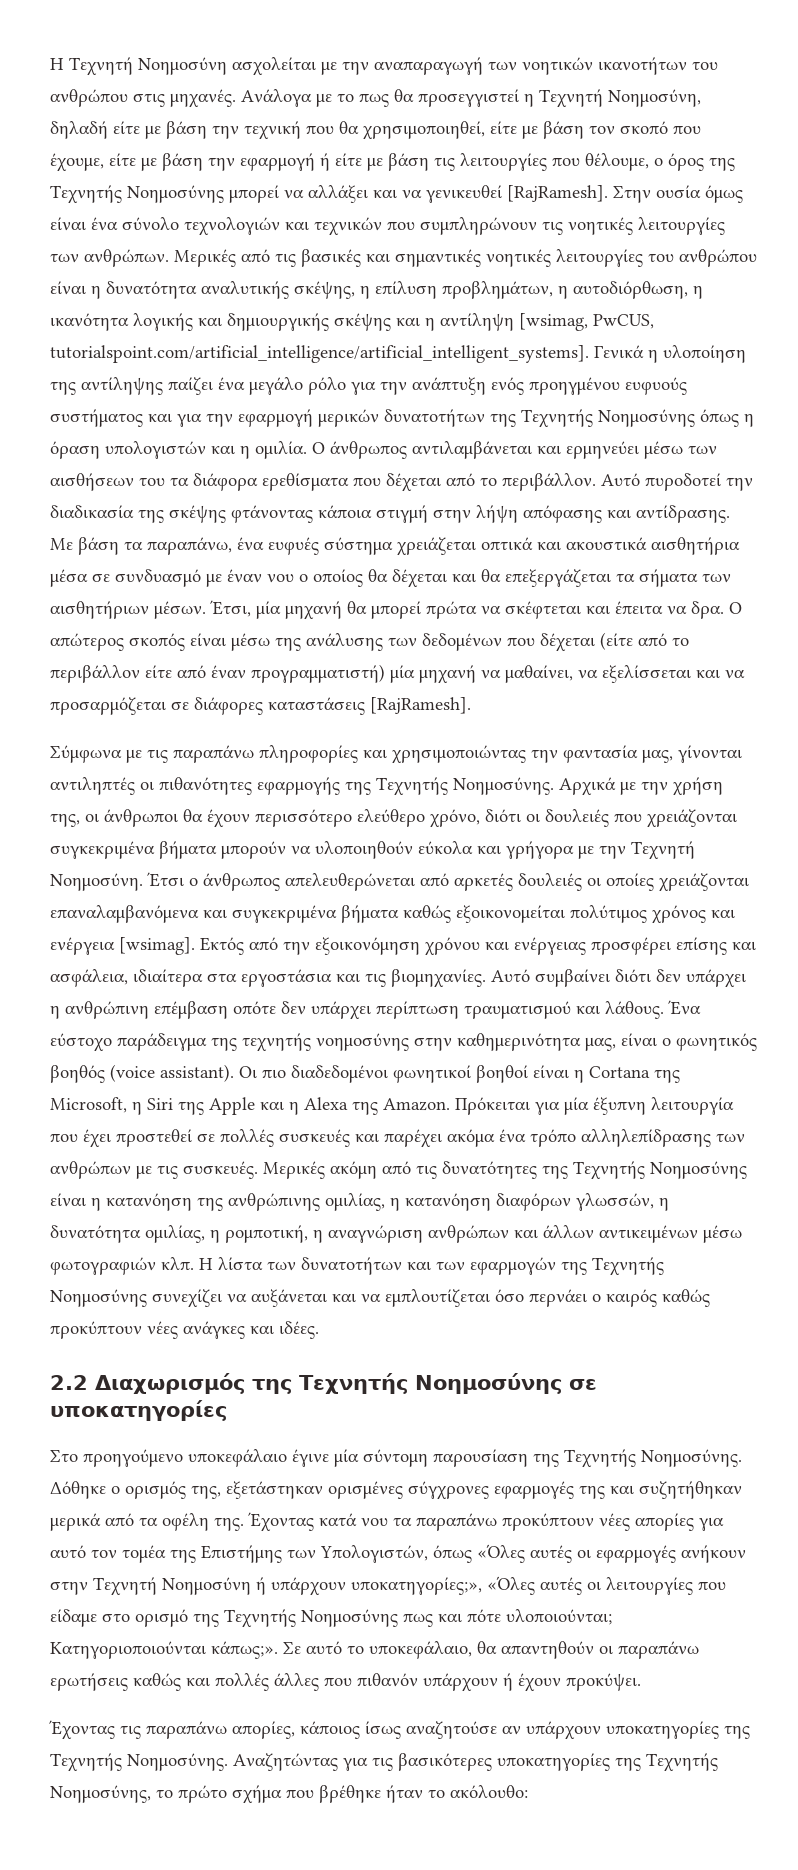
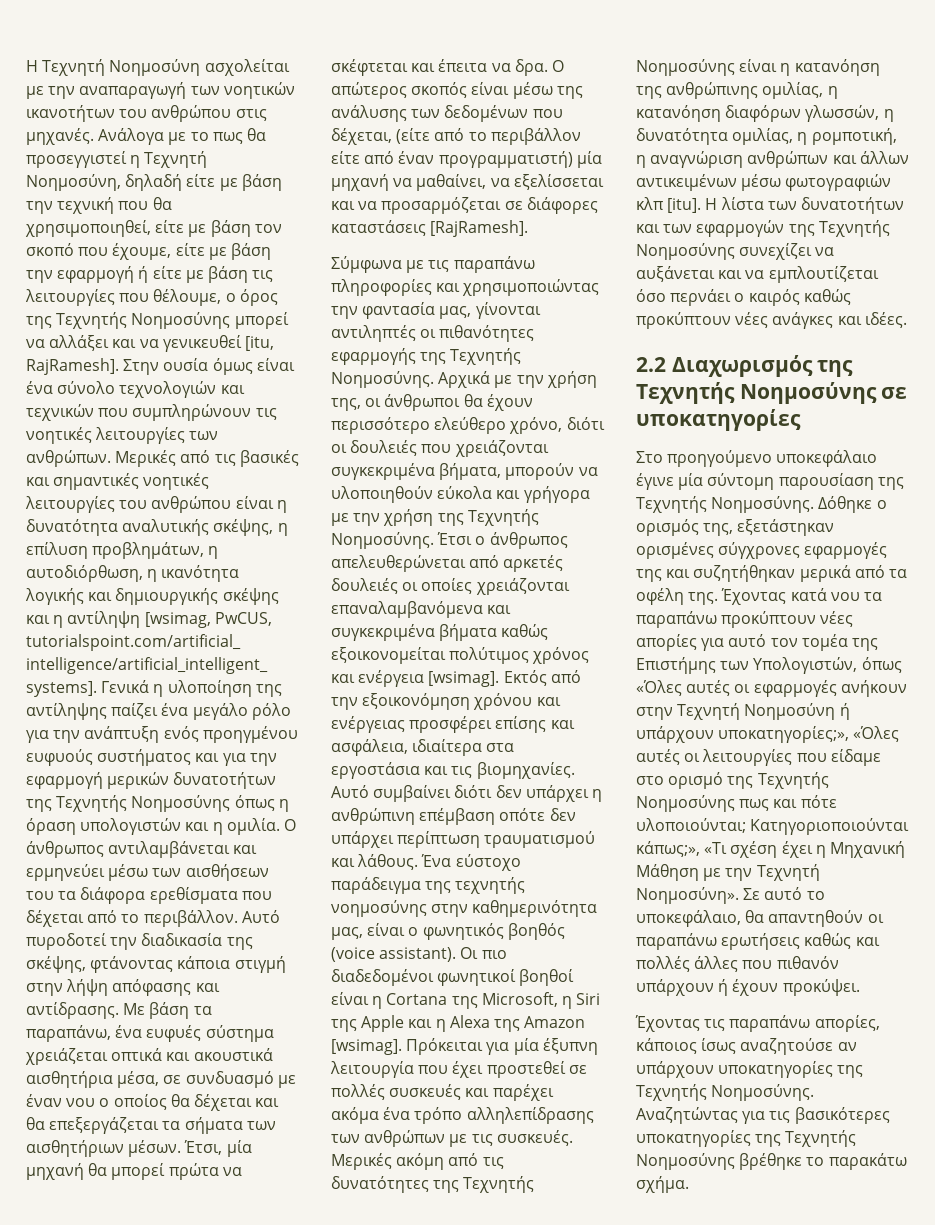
[507,185,608,202] [RajRamesh]. -> [244,336,274,351] [26,358,119,375] [itu, RajRamesh].
[169,505,226,523] σκέψης -> [26,956,86,973] σκέψης,
[50,569,88,587] μέσα -> [117,1071,160,1088] μέσα,
[540,633,596,652] δέχεται -> [331,128,392,145] δέχεται,
[159,841,217,859] βήματα -> [439,463,502,480] βήματα,
[631,841,695,860] [50,873,143,891] Τεχνητή Νοημοσύνη. -> [383,509,539,526] [331,532,434,549] χρήση της Τεχνητής Νοημοσύνης.
[383,1098,450,1111] Amazon. -> [524,1016,586,1028] [331,1039,402,1055] Amazon [wsimag].
[161,1257,194,1271] κλπ. -> [636,197,702,213] κλπ [itu].
[211,1641,278,1659] κάπως;». -> [636,841,905,858] [636,864,820,881] [636,887,739,904] κάπως;», «Τι σχέση έχει η Μηχανική Μάθηση με την Τεχνητή Νοημοσύνη».
[50,1785,528,1804] Νοημοσύνης, το πρώτο σχήμα που βρέθηκε ήταν το ακόλουθο: -> [636,1153,907,1170] [636,1176,689,1193] Νοημοσύνης βρέθηκε το παρακάτω σχήμα.

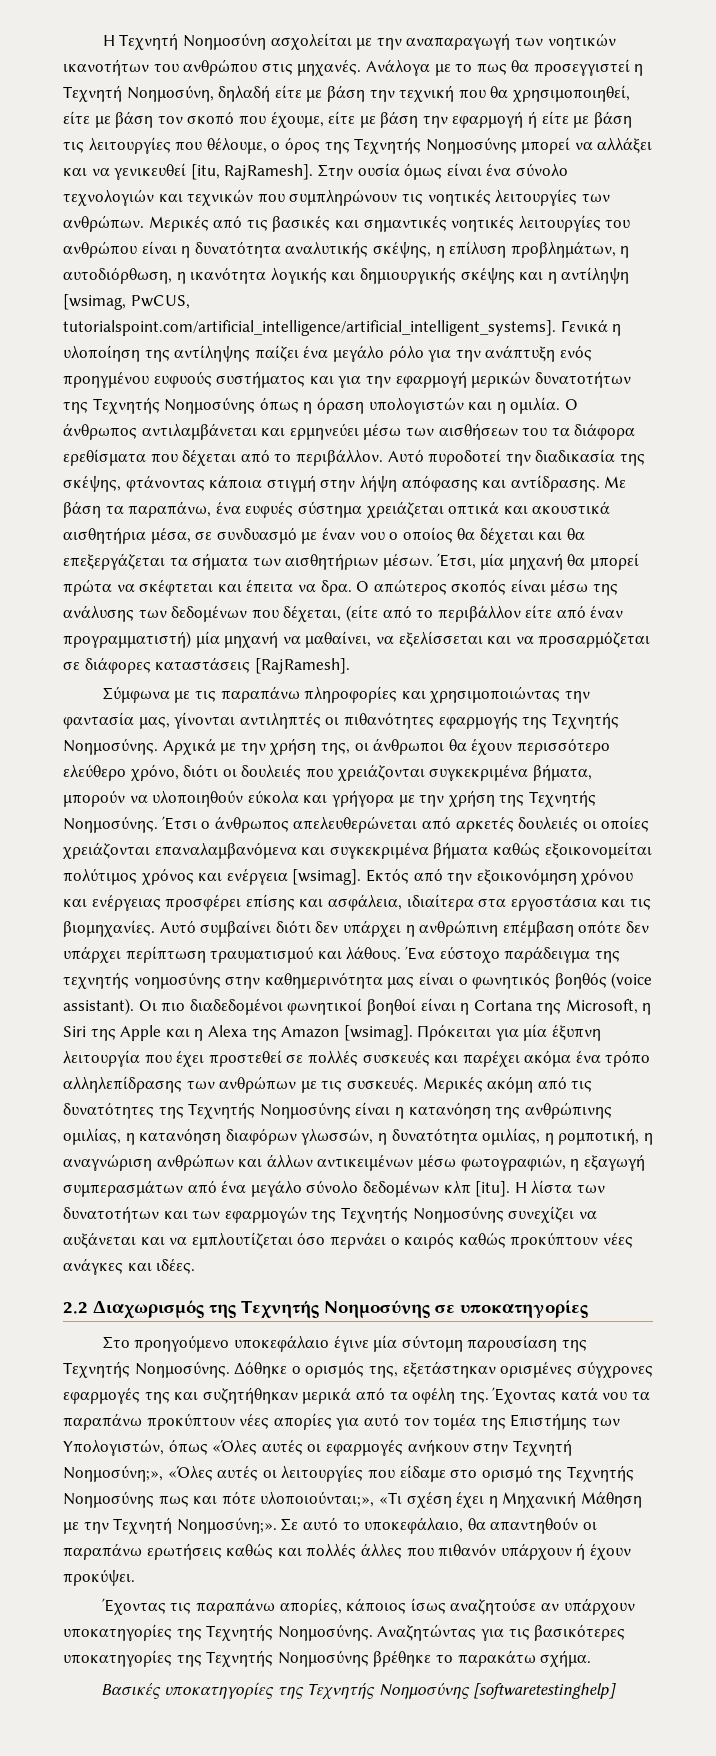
[331,927,363,940] μας, -> [387,977,415,989] μας
[785,174,892,191] φωτογραφιών -> [460,1154,645,1171] [63,1180,439,1197] φωτογραφιών, η εξαγωγή συμπερασμάτων από ένα μεγάλο σύνολο δεδομένων
[744,703,850,720] [636,726,850,743] Νοημοσύνη ή υπάρχουν υποκατηγορίες;», -> [63,1465,163,1482] Νοημοσύνη;»,
[636,818,910,835] [636,841,700,857] υλοποιούνται; Κατηγοριοποιούνται κάπως;», -> [260,1491,375,1507] υλοποιούνται;»,
[636,887,739,904] Νοημοσύνη». -> [176,1517,277,1534] Νοημοσύνη;».
(689, 1184) none -> [100,1682,617,1700] // Βασικές υποκατηγορίες της Τεχνητής Νοημοσύνης [softwaretestinghelp]

